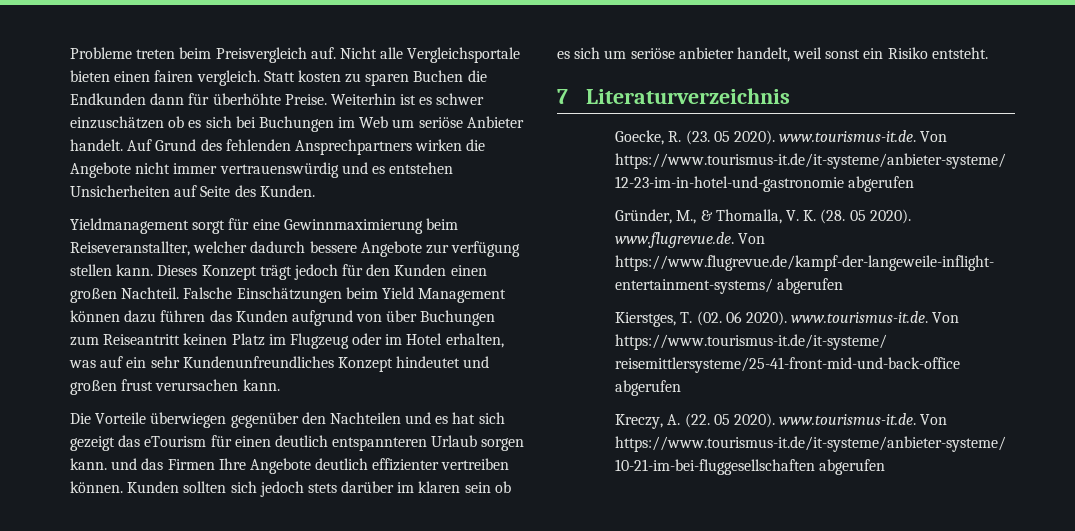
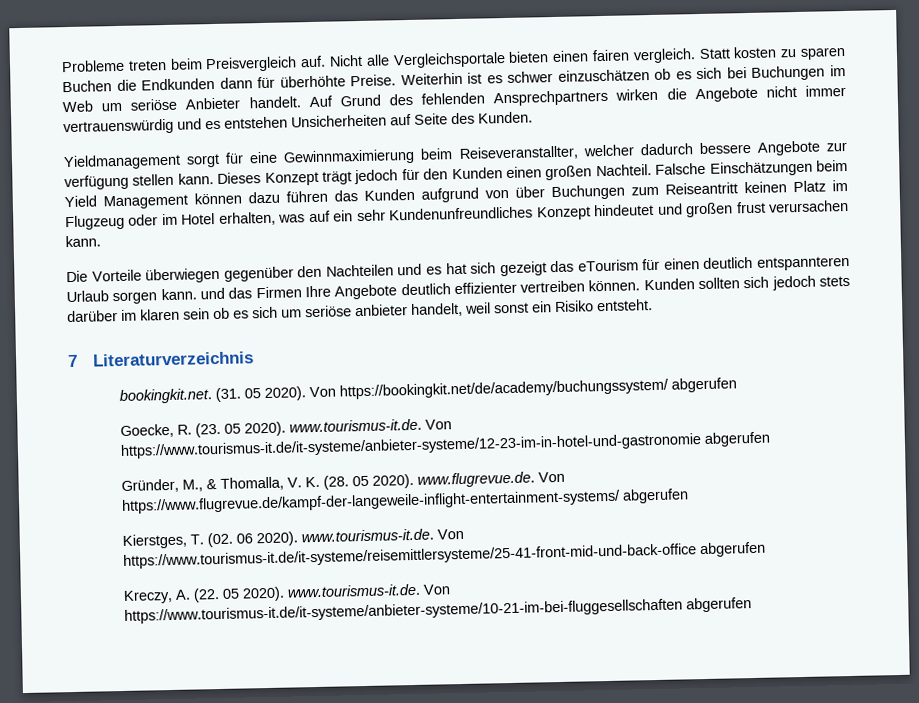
(791, 96) none -> [118,377,737,405] // bookingkit.net. (31. 05 2020). Von https://bookingkit.net/de/academy/buchungssystem/ abgerufen

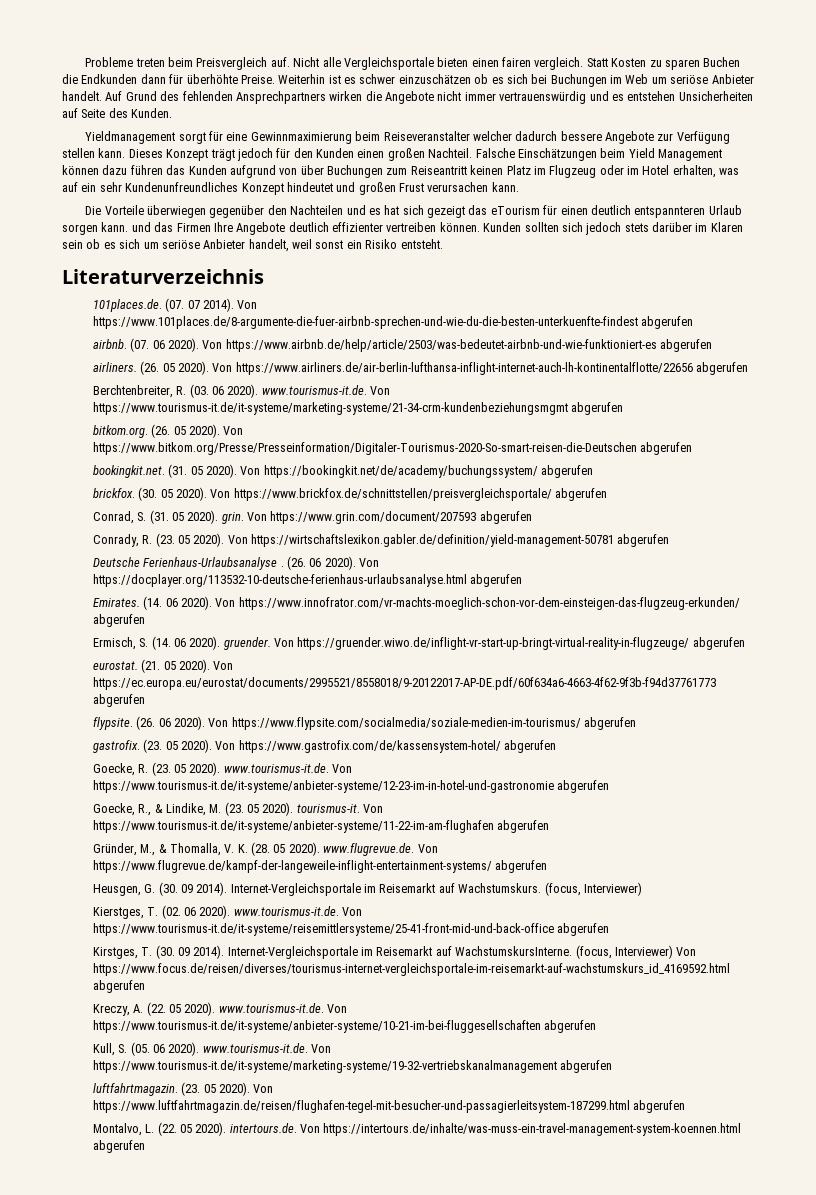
[733,46,778,59] kosten -> [611,58,647,67] Kosten
[458,145,579,161] Reiseveranstallter, -> [383,131,470,141] Reiseveranstalter
[64,174,129,191] verfügung -> [676,131,730,144] Verfügung
[735,201,766,214] frust -> [399,183,424,192] Frust
[140,308,180,321] klaren -> [710,222,743,232] Klaren
[355,304,408,317] anbieter -> [203,239,246,249] Anbieter
[67,354,78,368] 7 -> (443, 244) none
(255, 359) none -> [92,298,258,312] [92,316,694,329] [92,338,713,352] [92,361,749,375] [92,384,391,398] [92,402,624,415] [92,424,244,438] [92,442,693,455] // 101places.de. (07. 07 2014). Von https://www.101places.de/8-argumente-die-fuer-airbnb-sprechen-und-wie-du-die-besten-unterkuenfte-findest abgerufen // airbnb. (07. 06 2020). Von https://www.airbnb.de/help/article/2503/was-bedeutet-airbnb-und-wie-funktioniert-es abgerufen // airliners. (26. 05 2020). Von https://www.airliners.de/air-berlin-lufthansa-inflight-internet-auch-lh-kontinentalflotte/22656 abgerufen // Berchtenbreiter, R. (03. 06 2020). www.tourismus-it.de. Von https://www.tourismus-it.de/it-systeme/marketing-systeme/21-34-crm-kundenbeziehungsmgmt abgerufen // bitkom.org. (26. 05 2020). Von https://www.bitkom.org/Presse/Presseinformation/Digitaler-Tourismus-2020-So-smart-reisen-die-Deutschen abgerufen
(737, 385) none -> [92,487,608,501] [92,510,532,524] [92,533,670,547] [92,556,380,570] [92,574,523,587] [92,596,740,610] [92,614,145,627] [92,636,745,650] [92,659,234,673] [92,677,716,690] [92,694,145,707] [92,716,637,730] [92,739,557,753] // brickfox. (30. 05 2020). Von https://www.brickfox.de/schnittstellen/preisvergleichsportale/ abgerufen // Conrad, S. (31. 05 2020). grin. Von https://www.grin.com/document/207593 abgerufen // Conrady, R. (23. 05 2020). Von https://wirtschaftslexikon.gabler.de/definition/yield-management-50781 abgerufen // Deutsche Ferienhaus-Urlaubsanalyse . (26. 06 2020). Von https://docplayer.org/113532-10-deutsche-ferienhaus-urlaubsanalyse.html abgerufen // Emirates. (14. 06 2020). Von https://www.innofrator.com/vr-machts-moeglich-schon-vor-dem-einsteigen-das-flugzeug-erkunden/ abgerufen // Ermisch, S. (14. 06 2020). gruender. Von https://gruender.wiwo.de/inflight-vr-start-up-bringt-virtual-reality-in-flugzeuge/ abgerufen // eurostat. (21. 05 2020). Von https://ec.europa.eu/eurostat/documents/2995521/8558018/9-20122017-AP-DE.pdf/60f634a6-4663-4f62-9f3b-f94d37761773 abgerufen // flypsite. (26. 06 2020). Von https://www.flypsite.com/socialmedia/soziale-medien-im-tourismus/ abgerufen // gastrofix. (23. 05 2020). Von https://www.gastrofix.com/de/kassensystem-hotel/ abgerufen
(771, 439) none -> [92,802,384,816] [92,820,550,833] // Goecke, R., & Lindike, M. (23. 05 2020). tourismus-it. Von https://www.tourismus-it.de/it-systeme/anbieter-systeme/11-22-im-am-flughafen abgerufen
(689, 496) none -> [92,882,642,896] // Heusgen, G. (30. 09 2014). Internet-Vergleichsportale im Reisemarkt auf Wachstumskurs. (focus, Interviewer)
(766, 549) none -> [92,945,697,959] [92,963,730,976] [92,980,145,993] // Kirstges, T. (30. 09 2014). Internet-Vergleichsportale im Reisemarkt auf WachstumskursInterne. (focus, Interviewer) Von https://www.focus.de/reisen/diverses/tourismus-internet-vergleichsportale-im-reisemarkt-auf-wachstumskurs_id_4169592.html abgerufen
(752, 605) none -> [92,1042,332,1056] [92,1060,613,1073] [92,1082,274,1096] [92,1100,686,1113] [92,1122,742,1136] [92,1140,145,1153] // Kull, S. (05. 06 2020). www.tourismus-it.de. Von https://www.tourismus-it.de/it-systeme/marketing-systeme/19-32-vertriebskanalmanagement abgerufen // luftfahrtmagazin. (23. 05 2020). Von https://www.luftfahrtmagazin.de/reisen/flughafen-tegel-mit-besucher-und-passagierleitsystem-187299.html abgerufen // Montalvo, L. (22. 05 2020). intertours.de. Von https://intertours.de/inhalte/was-muss-ein-travel-management-system-koennen.html abgerufen

